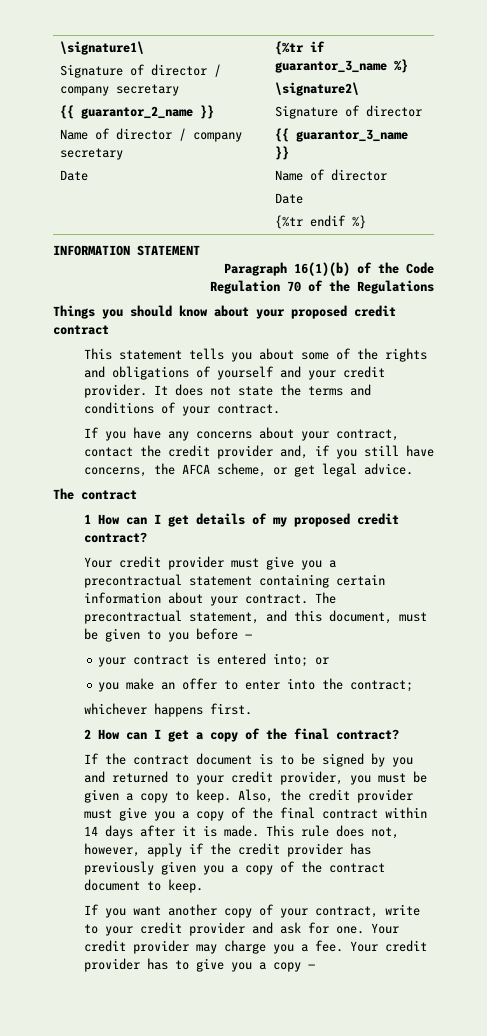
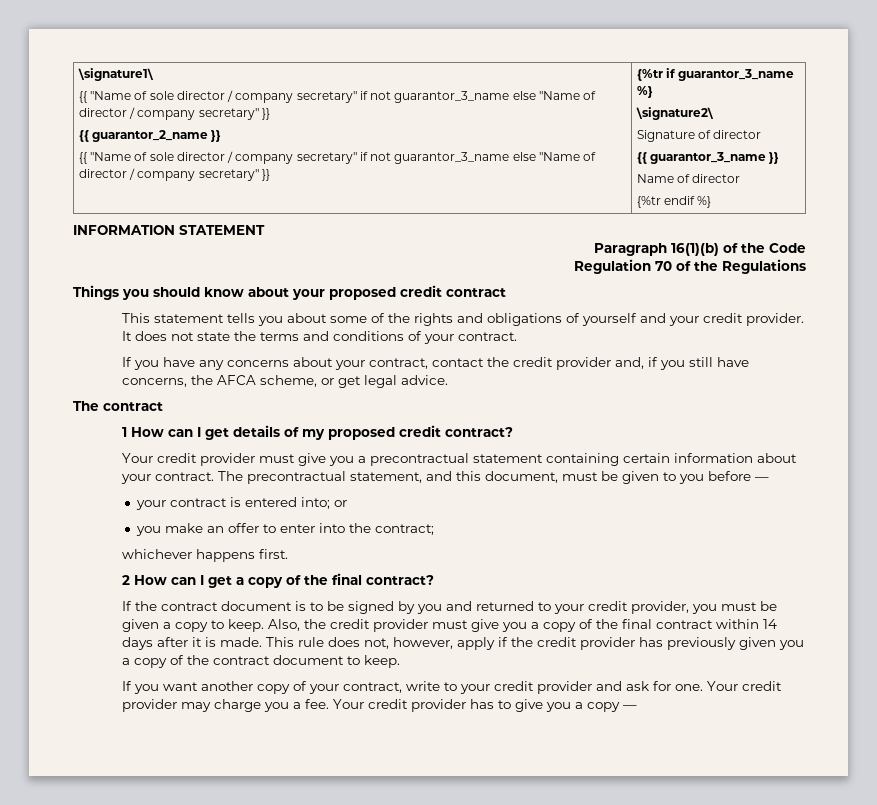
[59,64,221,78] [59,84,179,96] Signature of director / company secretary -> [78,90,597,103] [78,107,270,120] {{ "Name of sole director / company secretary" if not guarantor_3_name else "Name of director / company secretary" }}
[59,128,242,142] [59,148,123,160] [59,170,88,181] Name of director / company secretary // Date -> [78,151,597,164] [78,168,270,181] {{ "Name of sole director / company secretary" if not guarantor_3_name else "Name of director / company secretary" }}
[274,193,303,204] // Date -> (741, 178) none

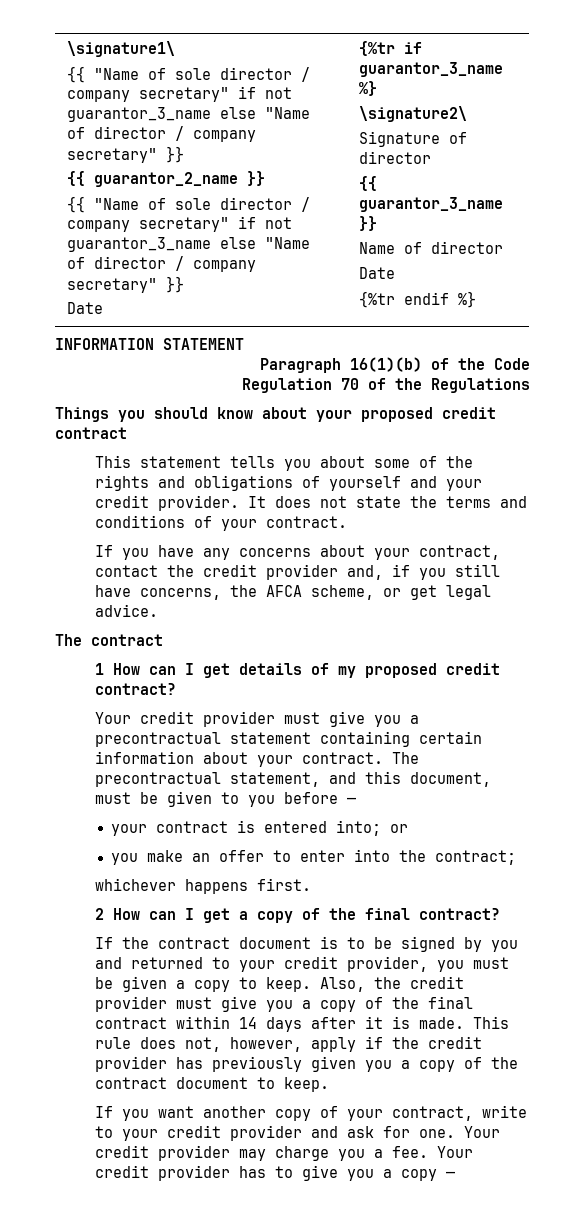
(270, 175) none -> [66,302,103,314] // Date
(741, 178) none -> [358,267,395,279] // Date

